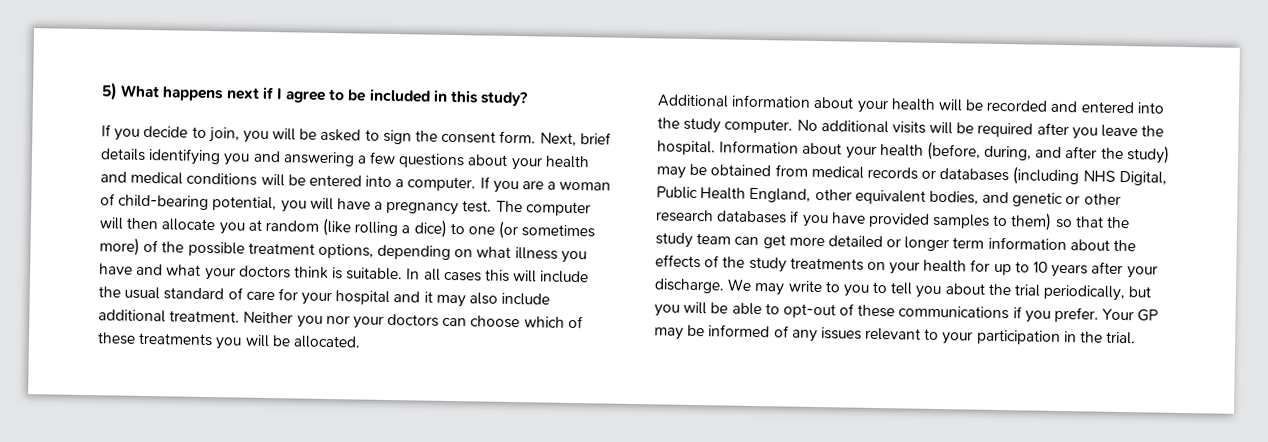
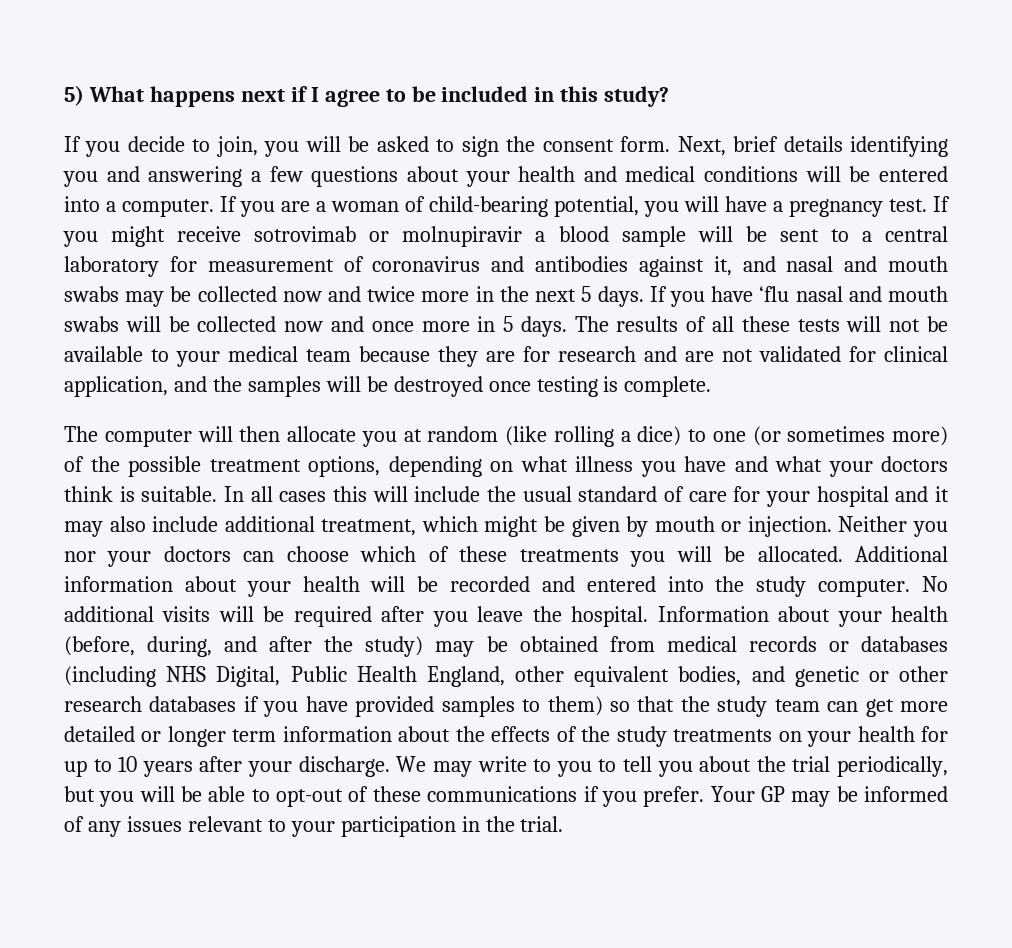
(493, 206) none -> [933,196,950,212] [63,226,948,247] [64,256,949,277] [64,286,949,307] [64,316,948,337] [64,346,948,367] [64,376,712,397] If you might receive sotrovimab or molnupiravir a blood sample will be sent to a central laboratory for measurement of coronavirus and antibodies against it, and nasal and mouth swabs may be collected now and twice more in the next 5 days. If you have ‘flu nasal and mouth swabs will be collected now and once more in 5 days. The results of all these tests will not be available to your medical team because they are for research and are not validated for clinical application, and the samples will be destroyed once testing is complete. //
[169,310,241,323] treatment. -> [321,516,832,537] treatment, which might be given by mouth or injection.
(361, 342) // -> (843, 554) none

